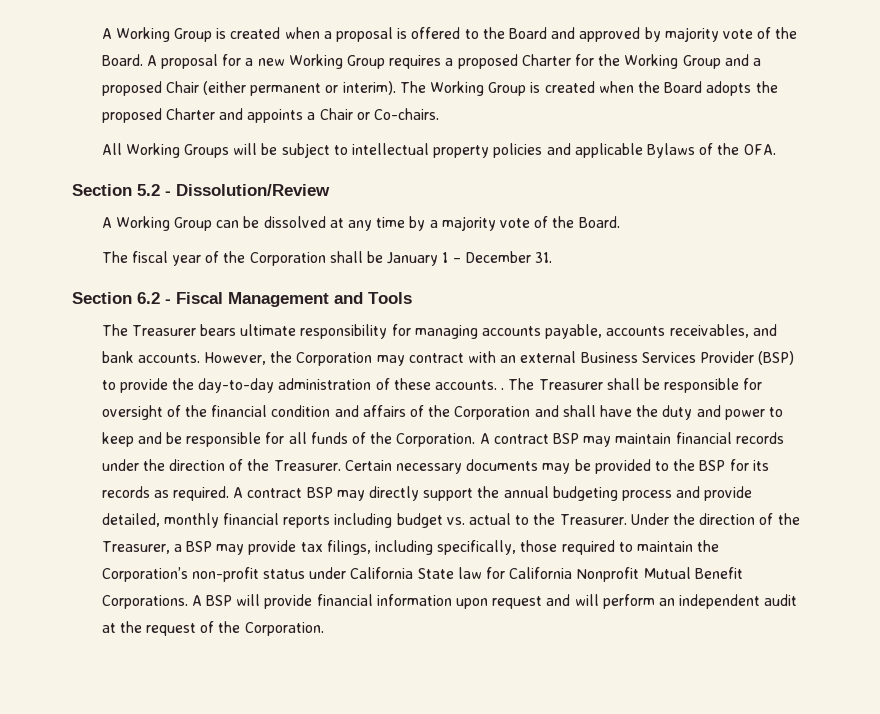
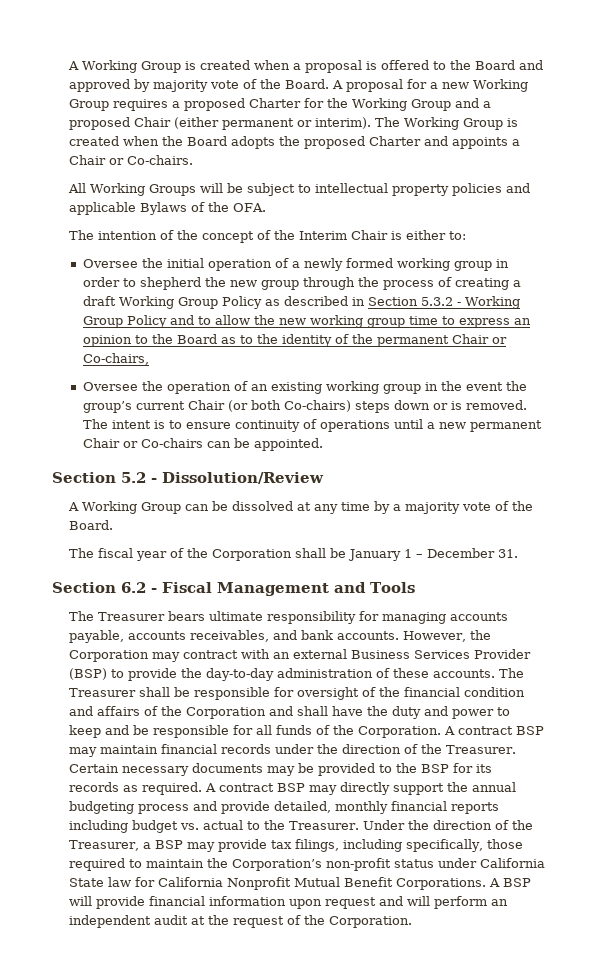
(776, 149) none -> [68,230,466,243] [82,258,509,271] [82,277,521,290] [82,296,520,309] [82,315,531,328] [82,334,507,347] [82,353,149,365] [82,381,527,394] [82,400,527,413] [82,419,542,432] [82,438,323,451] // The intention of the concept of the Interim Chair is either to: // Oversee the initial operation of a newly formed working group in order to shepherd the new group through the process of creating a draft Working Group Policy as described in Section 5.3.2 - Working Group Policy and to allow the new working group time to express an opinion to the Board as to the identity of the permanent Chair or Co-chairs, // Oversee the operation of an existing working group in the event the group’s current Chair (or both Co-chairs) steps down or is removed. The intent is to ensure continuity of operations until a new permanent Chair or Co-chairs can be appointed.
[501,388,505,390] . -> (495, 673) none

